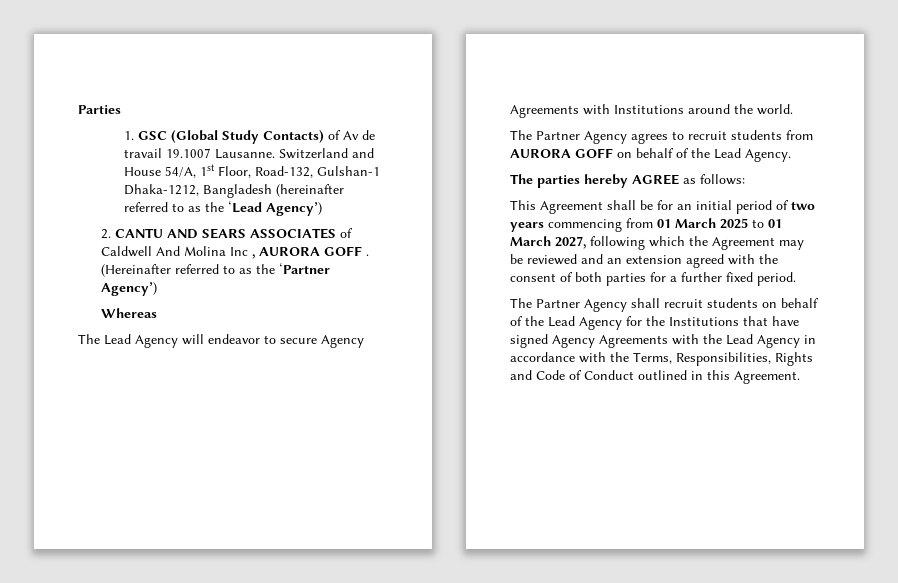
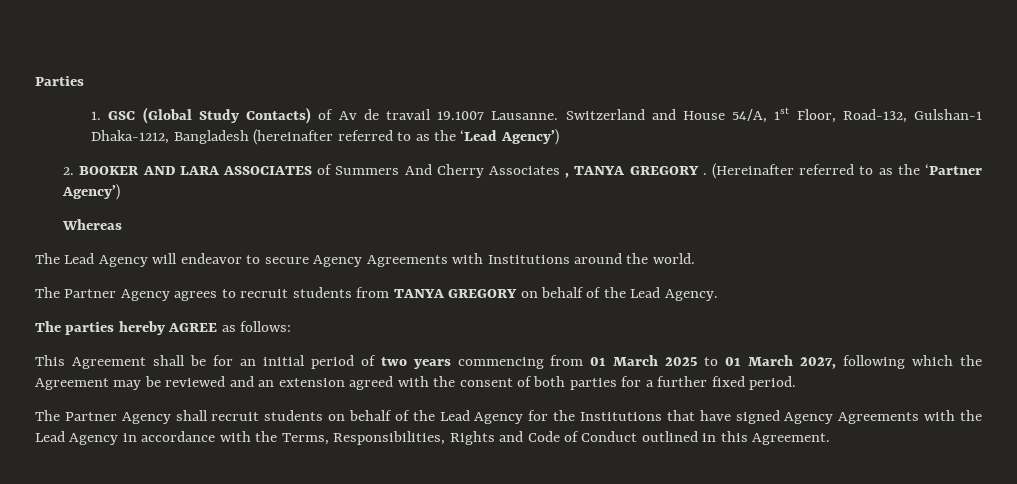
[114,228,353,239] [100,246,362,259] CANTU AND SEARS ASSOCIATES of Caldwell And Molina Inc , AURORA GOFF -> [79,164,699,178] BOOKER AND LARA ASSOCIATES of Summers And Cherry Associates , TANYA GREGORY
[510,148,613,158] AURORA GOFF -> [393,289,518,298] TANYA GREGORY

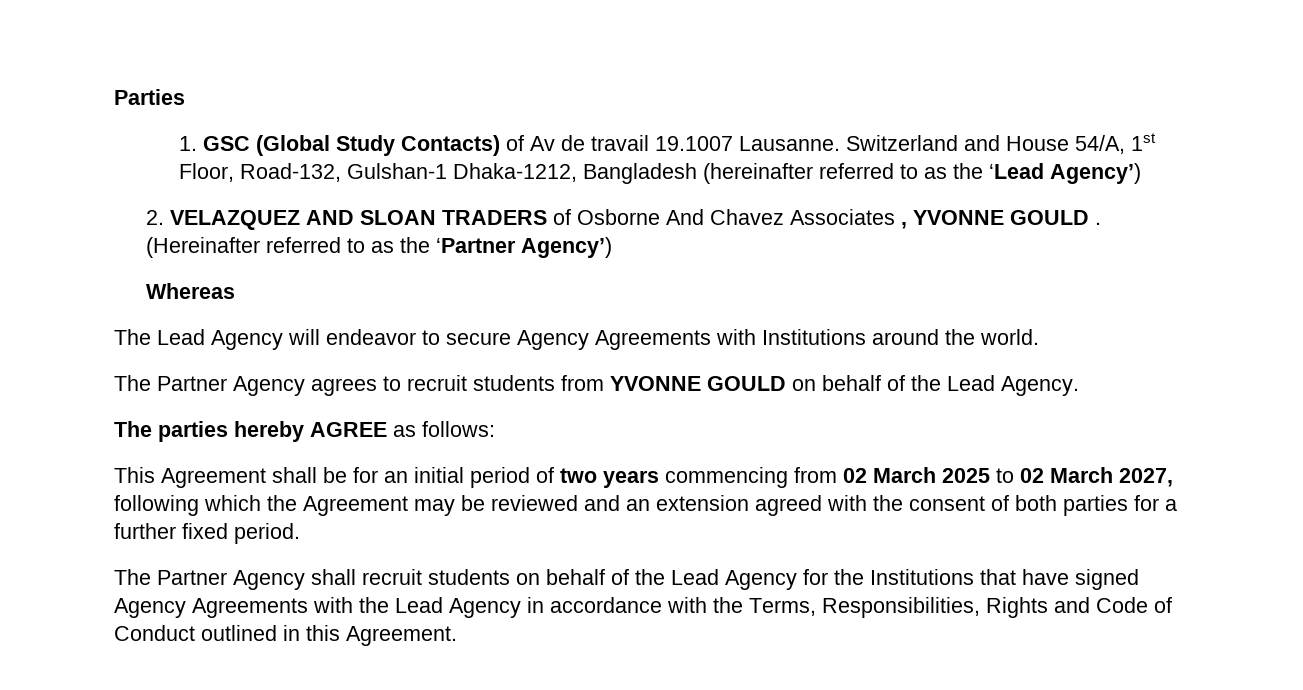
[79,164,699,178] BOOKER AND LARA ASSOCIATES of Summers And Cherry Associates , TANYA GREGORY -> [170,209,1090,230] VELAZQUEZ AND SLOAN TRADERS of Osborne And Chavez Associates , YVONNE GOULD
[393,289,518,298] TANYA GREGORY -> [610,376,786,391] YVONNE GOULD
[590,357,607,366] 01 -> [843,468,867,483] 02
[725,357,742,366] 01 -> [1020,468,1044,483] 02

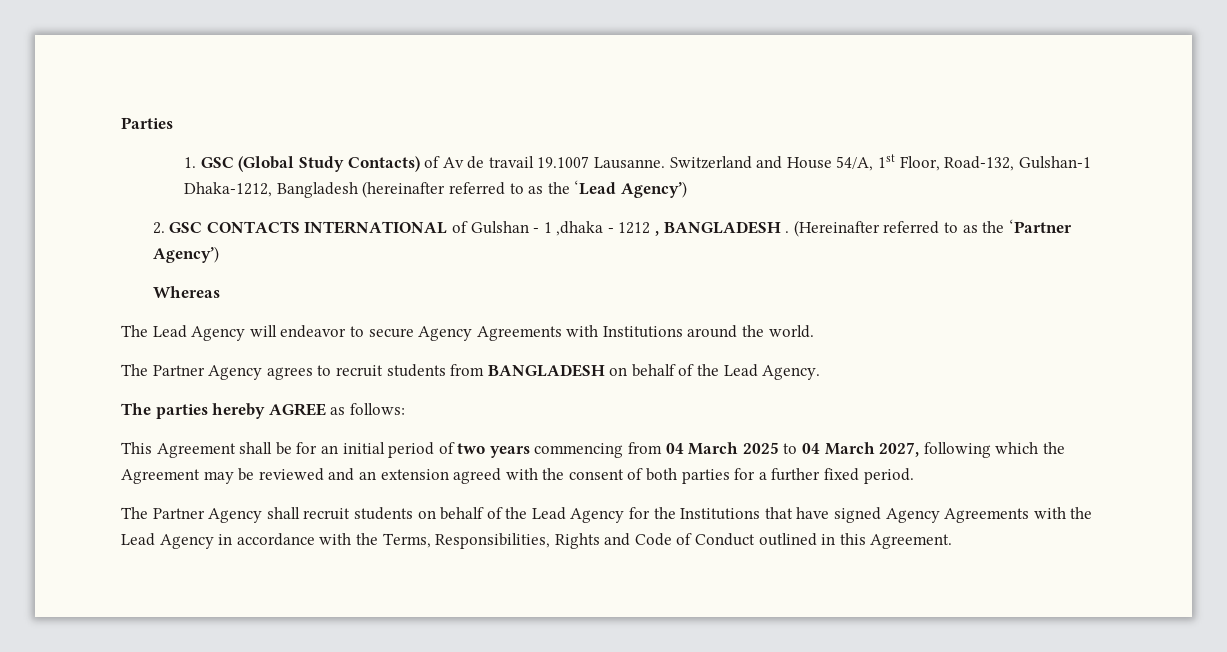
[170,209,1090,230] VELAZQUEZ AND SLOAN TRADERS of Osborne And Chavez Associates , YVONNE GOULD -> [169,221,781,236] GSC CONTACTS INTERNATIONAL of Gulshan - 1 ,dhaka - 1212 , BANGLADESH
[610,376,786,391] YVONNE GOULD -> [487,364,605,377] BANGLADESH
[843,468,867,483] 02 -> [665,443,684,454] 04
[1020,468,1044,483] 02 -> [802,443,821,454] 04

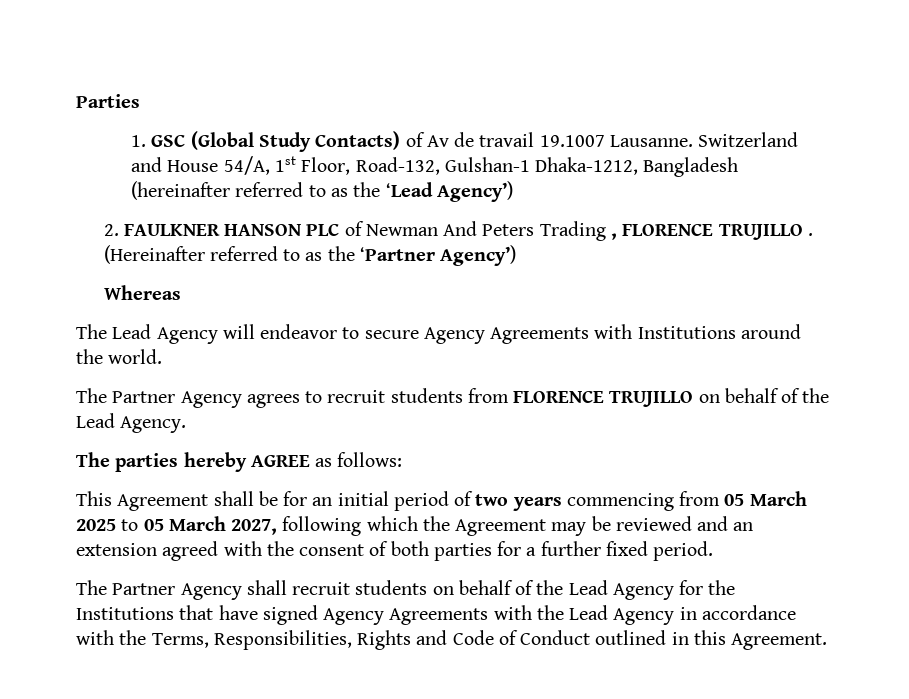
[169,221,781,236] GSC CONTACTS INTERNATIONAL of Gulshan - 1 ,dhaka - 1212 , BANGLADESH -> [123,221,803,241] FAULKNER HANSON PLC of Newman And Peters Trading , FLORENCE TRUJILLO
[487,364,605,377] BANGLADESH -> [513,390,694,407] FLORENCE TRUJILLO
[665,443,684,454] 04 -> [724,494,745,506] 05
[802,443,821,454] 04 -> [143,519,164,531] 05

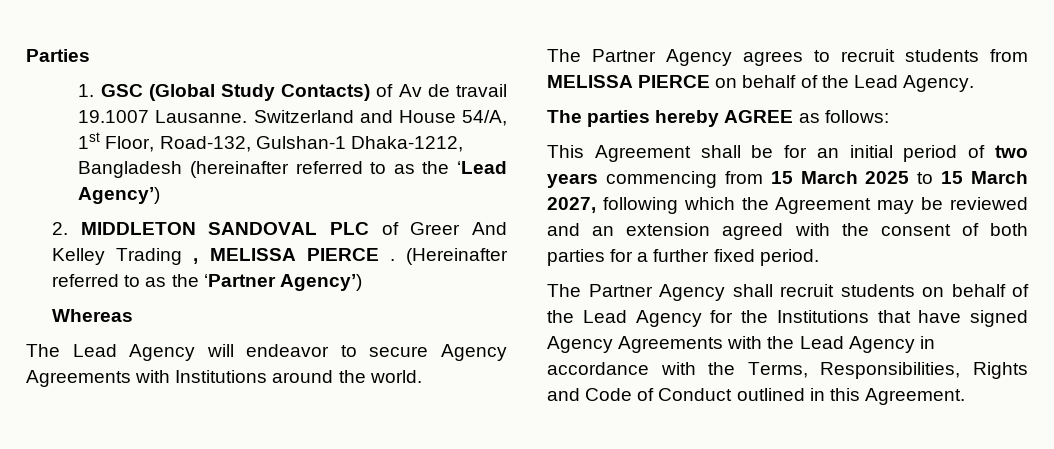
[123,221,803,241] FAULKNER HANSON PLC of Newman And Peters Trading , FLORENCE TRUJILLO -> [80,222,508,235] [52,248,379,265] MIDDLETON SANDOVAL PLC of Greer And Kelley Trading , MELISSA PIERCE
[513,390,694,407] FLORENCE TRUJILLO -> [547,75,711,88] MELISSA PIERCE
[724,494,745,506] 05 -> [770,171,793,184] 15
[143,519,164,531] 05 -> [941,171,964,184] 15

